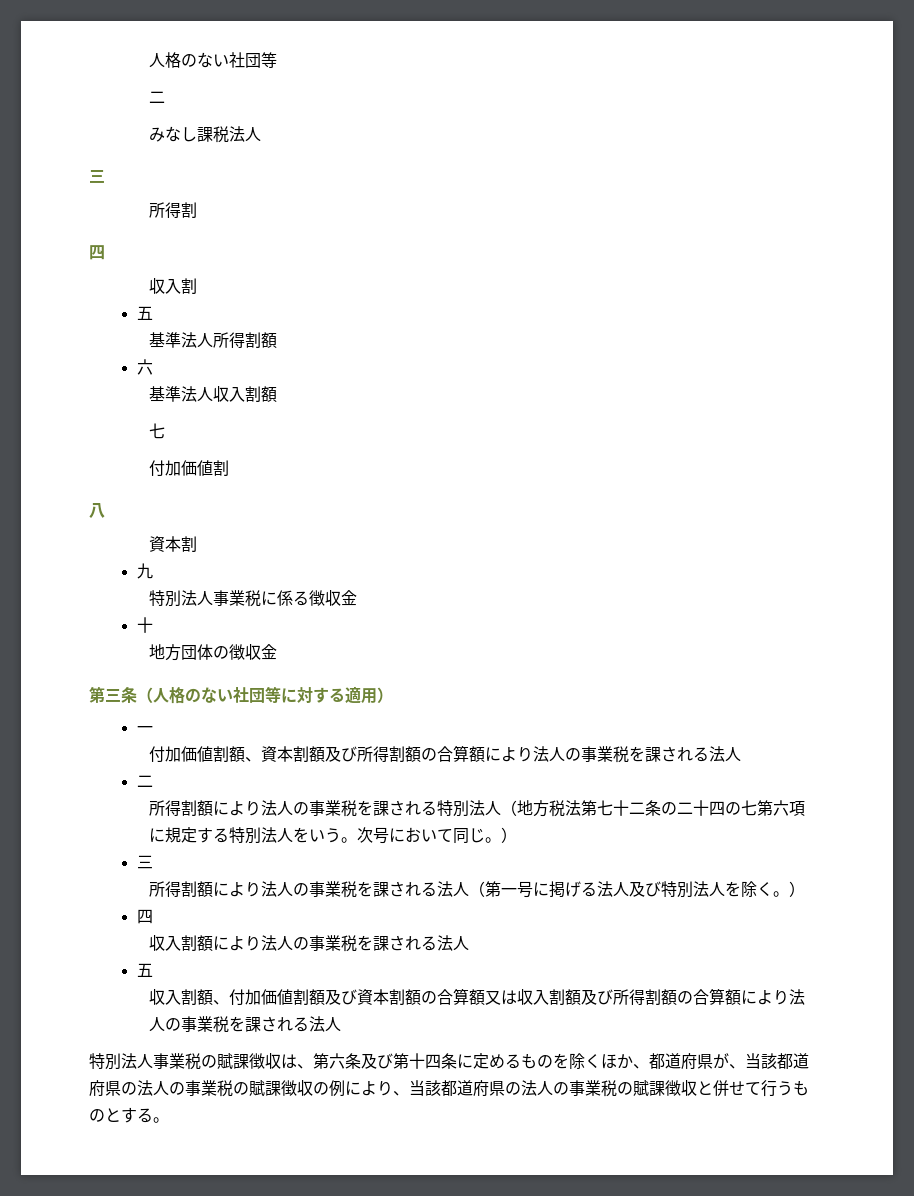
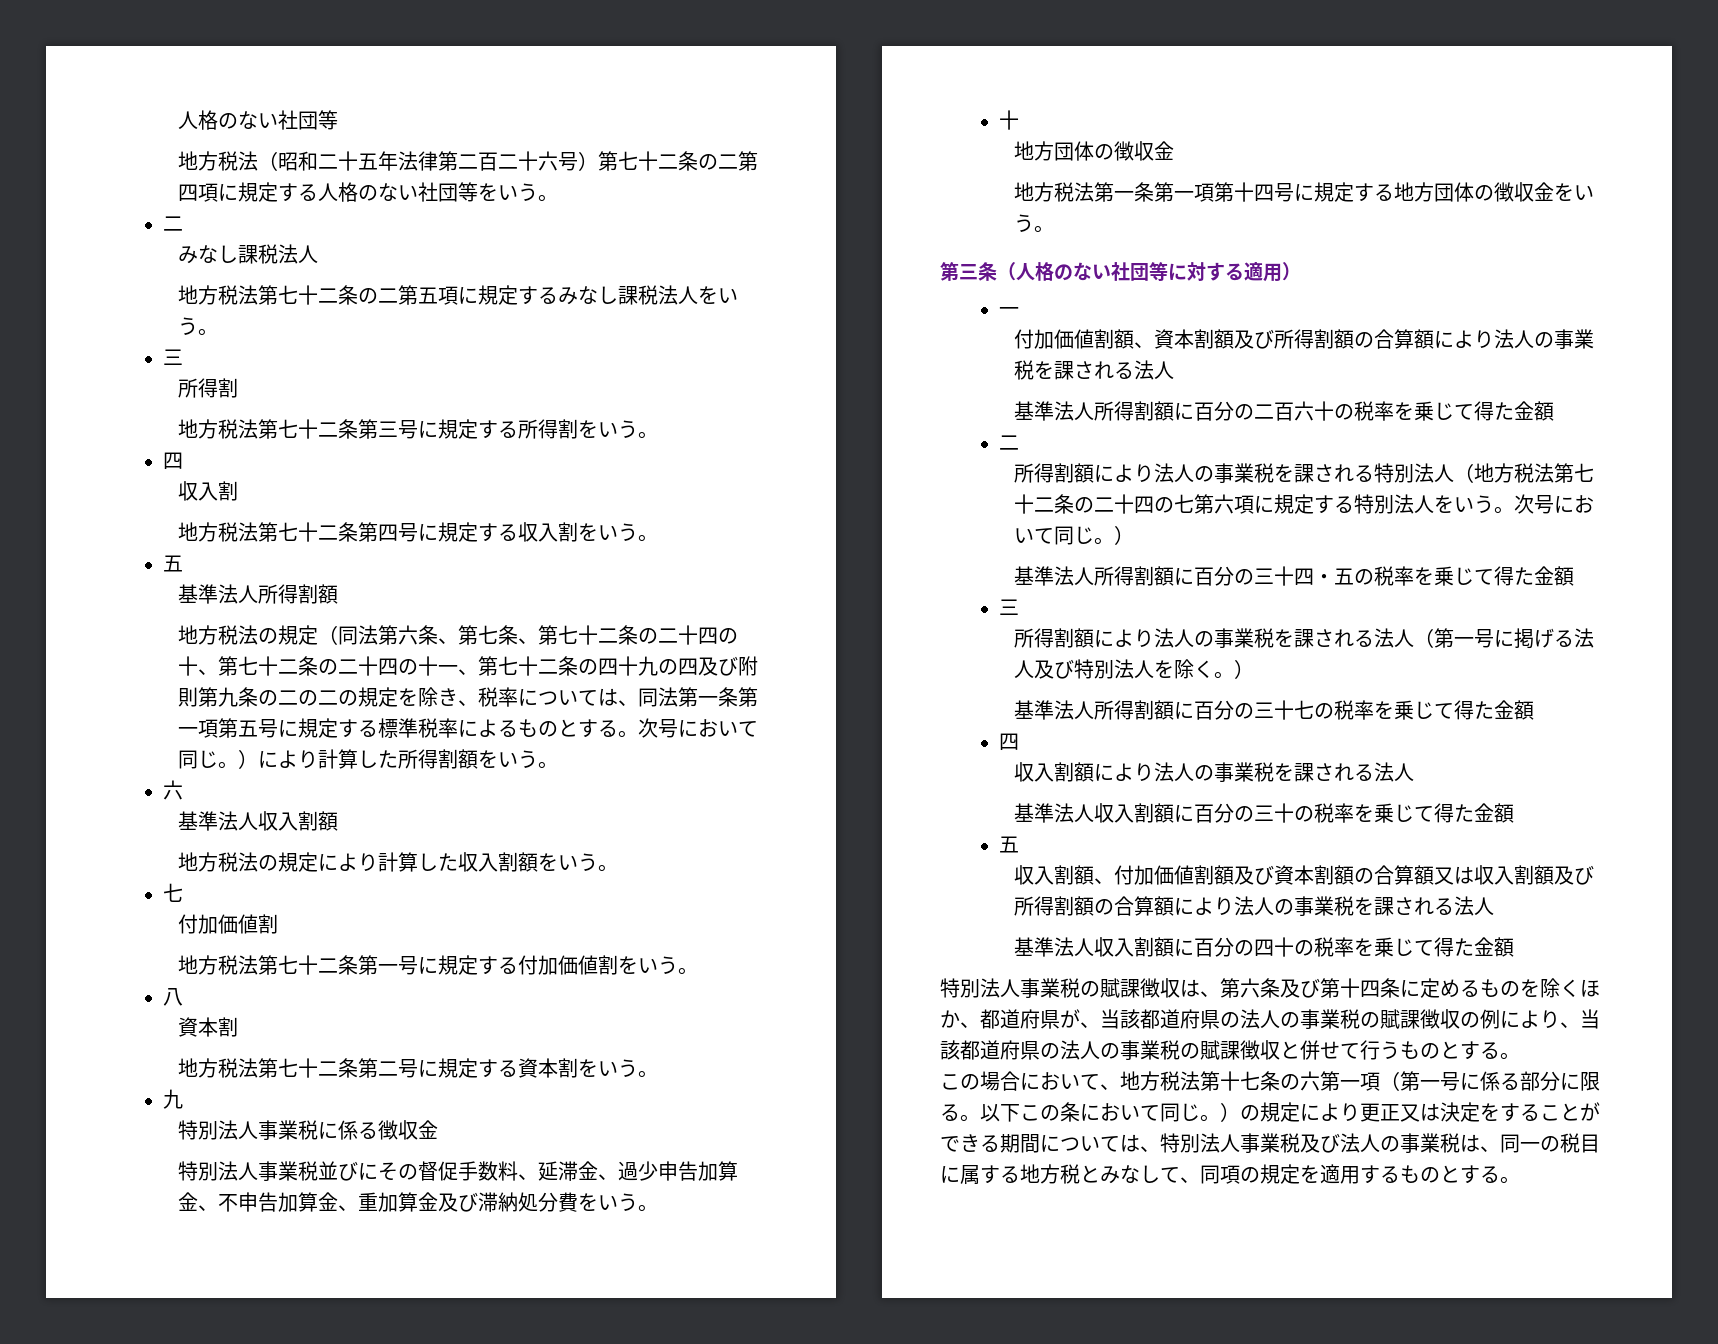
[149,91,166,103] [149,126,262,143] [89,170,105,183] [149,202,198,218] [89,245,105,260] [149,278,198,294] 二 // みなし課税法人 // 三 // 所得割 // 四 // 収入割 -> [178,151,759,171] [178,182,559,202] [163,216,184,231] [178,244,319,264] [178,285,739,305] [178,317,219,336] [163,349,184,365] [178,378,239,398] [178,419,659,439] [163,452,184,470] [178,481,239,501] [178,522,659,542] 地方税法（昭和二十五年法律第二百二十六号）第七十二条の二第四項に規定する人格のない社団等をいう。 // 二 // みなし課税法人 // 地方税法第七十二条の二第五項に規定するみなし課税法人をいう。 // 三 // 所得割 // 地方税法第七十二条第三号に規定する所得割をいう。 // 四 // 収入割 // 地方税法第七十二条第四号に規定する収入割をいう。
(278, 340) none -> [178,625,739,645] [178,656,759,676] [178,687,759,707] [178,718,759,738] [178,749,559,769] // 地方税法の規定（同法第六条、第七条、第七十二条の二十四の十、第七十二条の二十四の十一、第七十二条の四十九の四及び附則第九条の二の二の規定を除き、税率については、同法第一条第一項第五号に規定する標準税率によるものとする。次号において同じ。）により計算した所得割額をいう。
[149,423,166,439] [149,460,230,477] [89,503,105,518] [149,536,198,552] 七 // 付加価値割 // 八 // 資本割 -> [178,852,619,872] [163,883,184,902] [178,914,279,934] [178,955,699,975] [163,988,184,1006] [178,1017,239,1037] [178,1058,659,1078] 地方税法の規定により計算した収入割額をいう。 // 七 // 付加価値割 // 地方税法第七十二条第一号に規定する付加価値割をいう。 // 八 // 資本割 // 地方税法第七十二条第二号に規定する資本割をいう。
(358, 598) none -> [178,1161,739,1181] [178,1192,659,1212] // 特別法人事業税並びにその督促手数料、延滞金、過少申告加算金、不申告加算金、重加算金及び滞納処分費をいう。
(278, 652) none -> [1014,182,1595,202] [1014,214,1055,233] // 地方税法第一条第一項第十四号に規定する地方団体の徴収金をいう。
(742, 754) none -> [1014,401,1555,421] // 基準法人所得割額に百分の二百六十の税率を乗じて得た金額
(518, 835) none -> [1014,566,1575,586] // 基準法人所得割額に百分の三十四・五の税率を乗じて得た金額
(806, 889) none -> [1014,700,1535,720] // 基準法人所得割額に百分の三十七の税率を乗じて得た金額
(470, 943) none -> [1014,803,1515,823] // 基準法人収入割額に百分の三十の税率を乗じて得た金額
(342, 1024) none -> [1014,937,1515,957] // 基準法人収入割額に百分の四十の税率を乗じて得た金額
(169, 1120) none -> [940,1071,1600,1091] [940,1102,1600,1122] [940,1133,1600,1153] [940,1164,1520,1185] // この場合において、地方税法第十七条の六第一項（第一号に係る部分に限る。以下この条において同じ。）の規定により更正又は決定をすることができる期間については、特別法人事業税及び法人の事業税は、同一の税目に属する地方税とみなして、同項の規定を適用するものとする。

